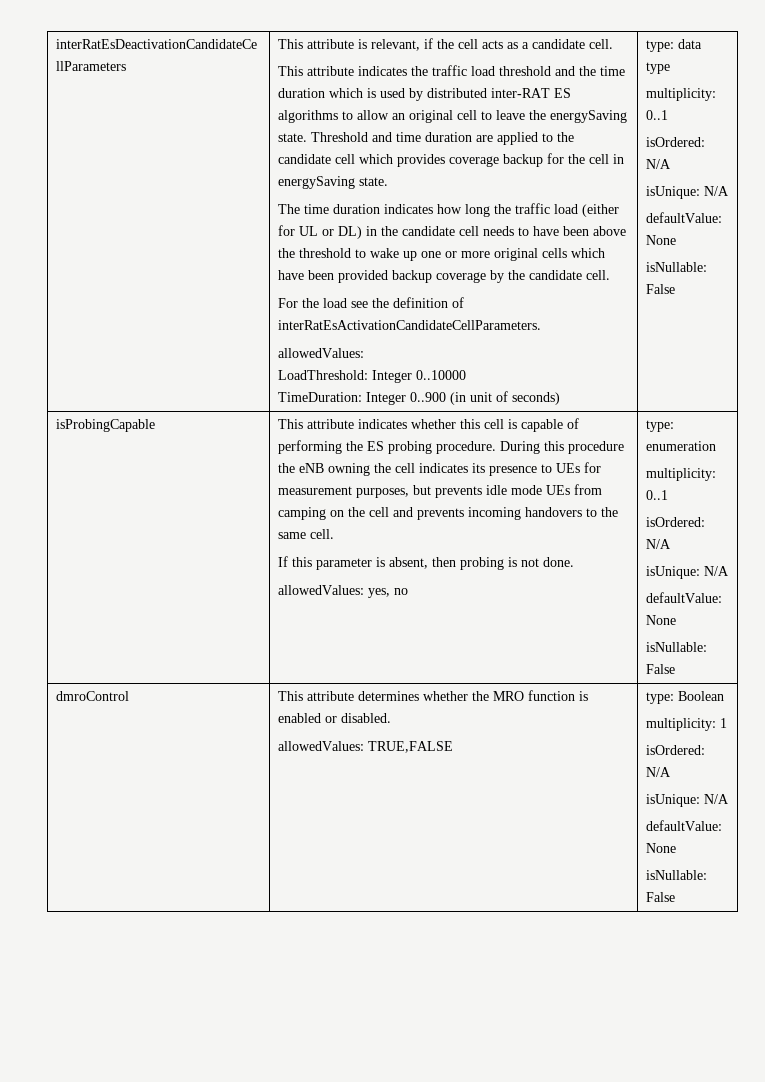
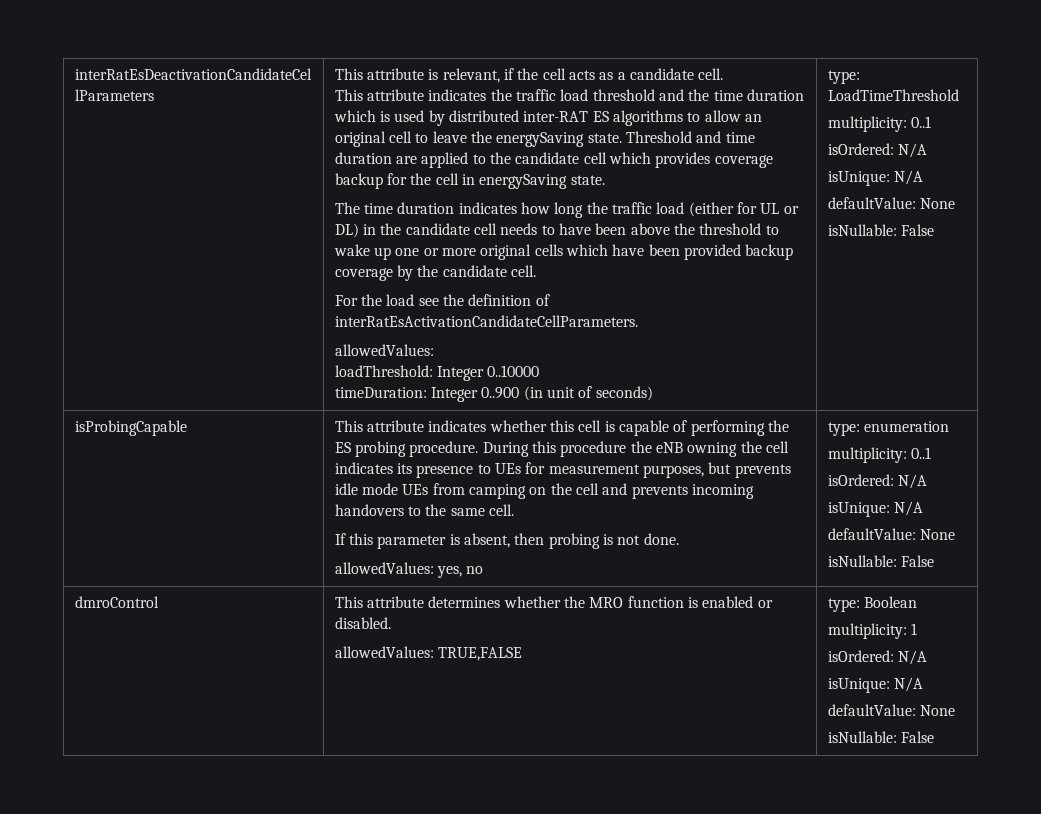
[278,370,369,380] LoadThreshold: -> [334,365,433,377] loadThreshold:
[278,392,363,402] TimeDuration: -> [334,387,427,398] timeDuration:
[678,39,703,49] [646,62,671,74] data type -> [827,89,959,101] LoadTimeThreshold

